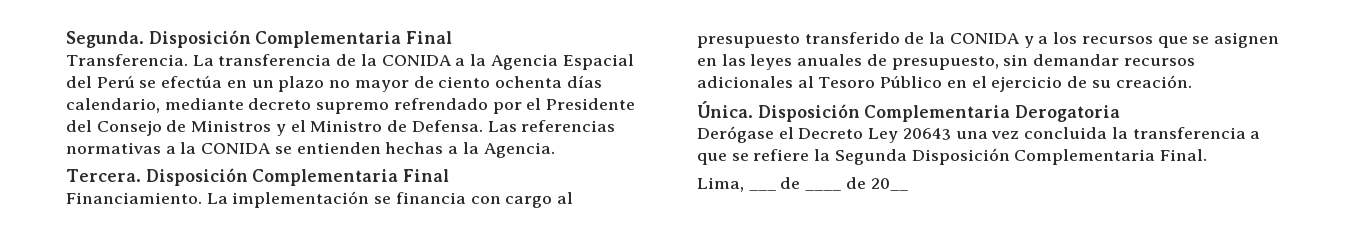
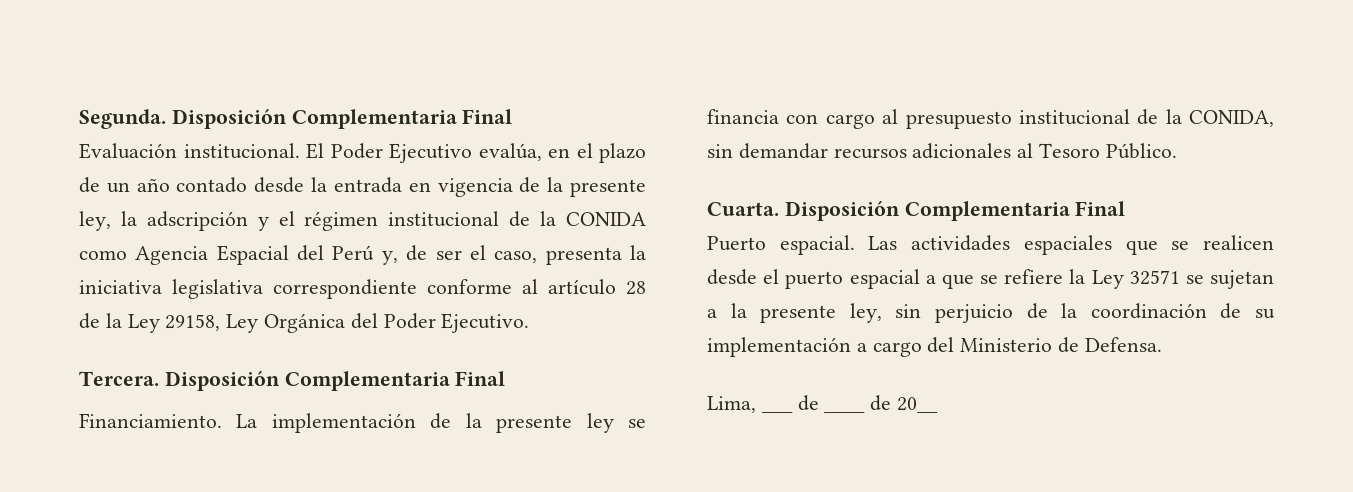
[66,54,487,66] Transferencia. La transferencia de la CONIDA a la -> [79,143,646,163] [79,177,646,197] [79,211,647,231] [79,250,127,260] Evaluación institucional. El Poder Ejecutivo evalúa, en el plazo de un año contado desde la entrada en vigencia de la presente ley, la adscripción y el régimen institucional de la CONIDA como
[139,75,602,92] [66,98,636,114] [66,120,616,136] [66,142,555,158] se efectúa en un plazo no mayor de ciento ochenta días calendario, mediante decreto supremo refrendado por el Presidente del Consejo de Ministros y el Ministro de Defensa. Las referencias normativas a la CONIDA se entienden hechas a la Agencia. -> [381,245,647,265] [79,279,646,299] [79,313,530,333] y, de ser el caso, presenta la iniciativa legislativa correspondiente conforme al artículo 28 de la Ley 29158, Ley Orgánica del Poder Ejecutivo.
(370, 199) none -> [430,413,614,433] de la presente ley
[804,32,1279,48] [697,54,999,70] transferido de la CONIDA y a los recursos que se asignen en las leyes anuales de presupuesto, -> [1018,109,1274,127] institucional de la CONIDA,
[880,75,1192,92] [697,101,1121,122] [697,126,1246,143] Público en el ejercicio de su creación. // Única. Disposición Complementaria Derogatoria // Derógase el Decreto Ley 20643 una vez concluida la transferencia -> [1105,143,1177,159] [707,201,1126,221] [707,235,1274,255] [707,269,920,289] Público. // Cuarta. Disposición Complementaria Final // Puerto espacial. Las actividades espaciales que se realicen desde el puerto espacial
[834,148,1208,165] Segunda Disposición Complementaria Final. -> [1091,270,1274,289] [707,303,1275,323] [707,337,1162,357] Ley 32571 se sujetan a la presente ley, sin perjuicio de la coordinación de su implementación a cargo del Ministerio de Defensa.

